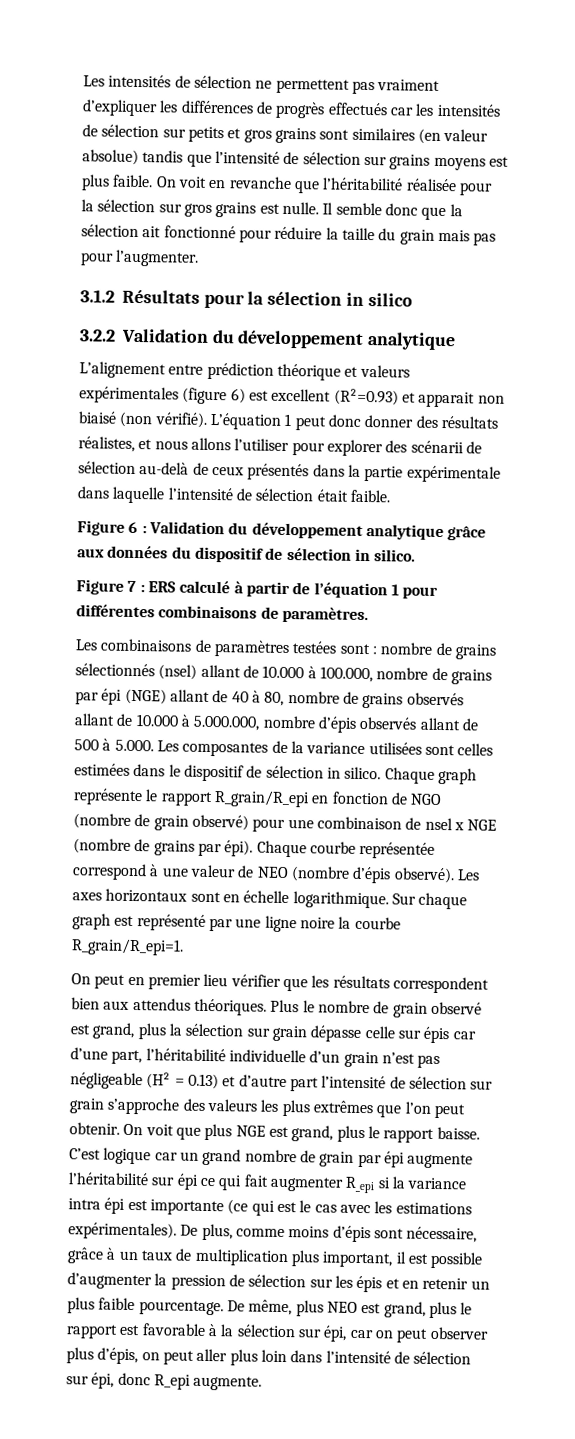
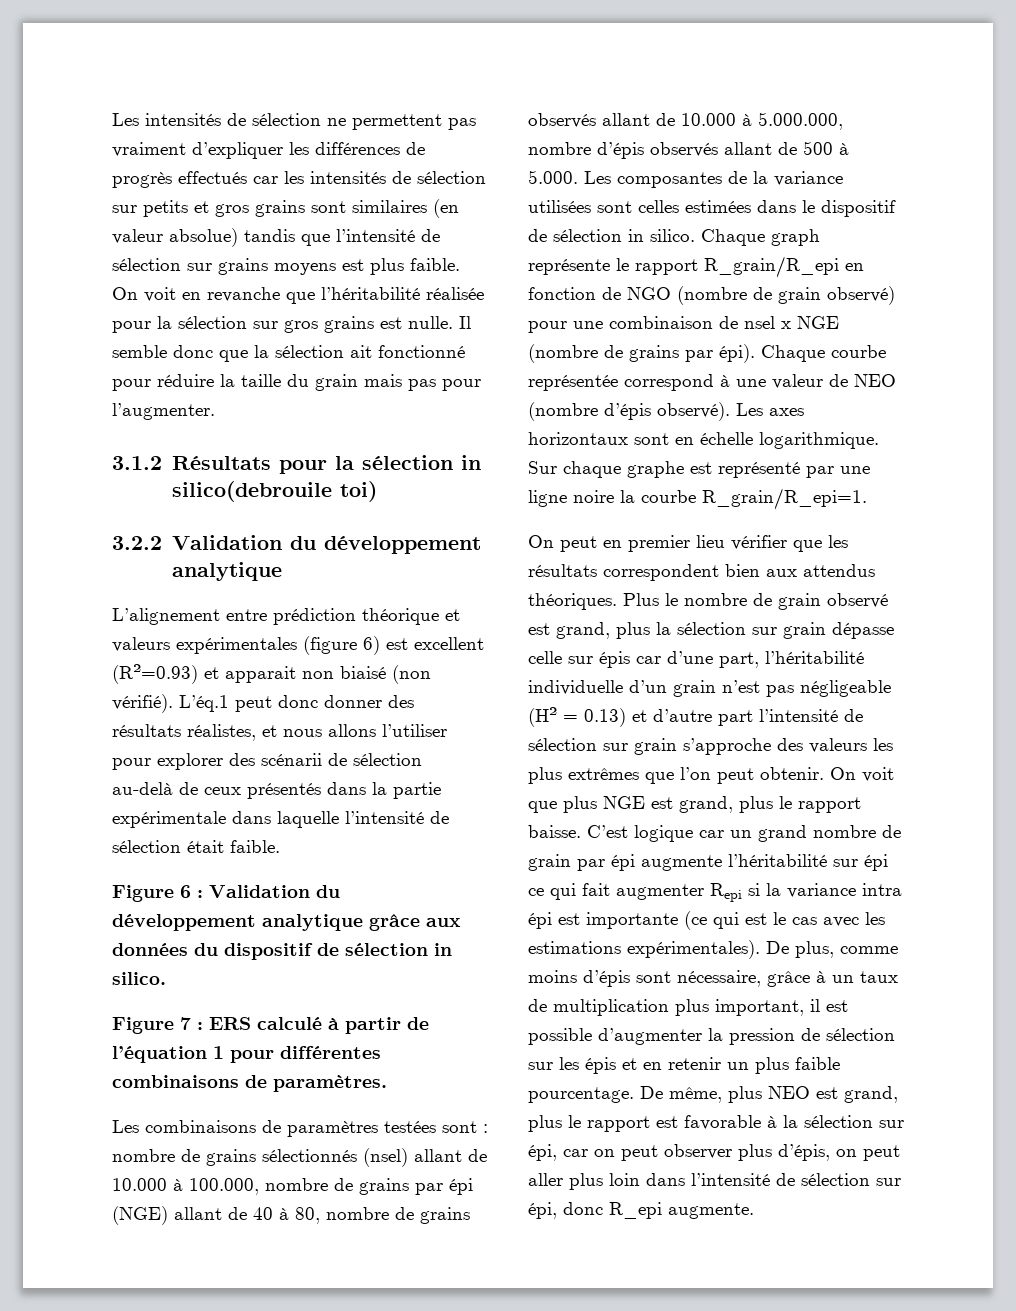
[367,293,413,307] silico -> [171,481,377,502] silico(debrouile toi)
[209,412,292,430] L’équation 1 -> [179,695,229,712] L’éq.1
[72,913,111,930] graph -> [627,461,684,478] graphe
[345,1176,376,1194] R_epi -> [710,883,742,902] Repi

